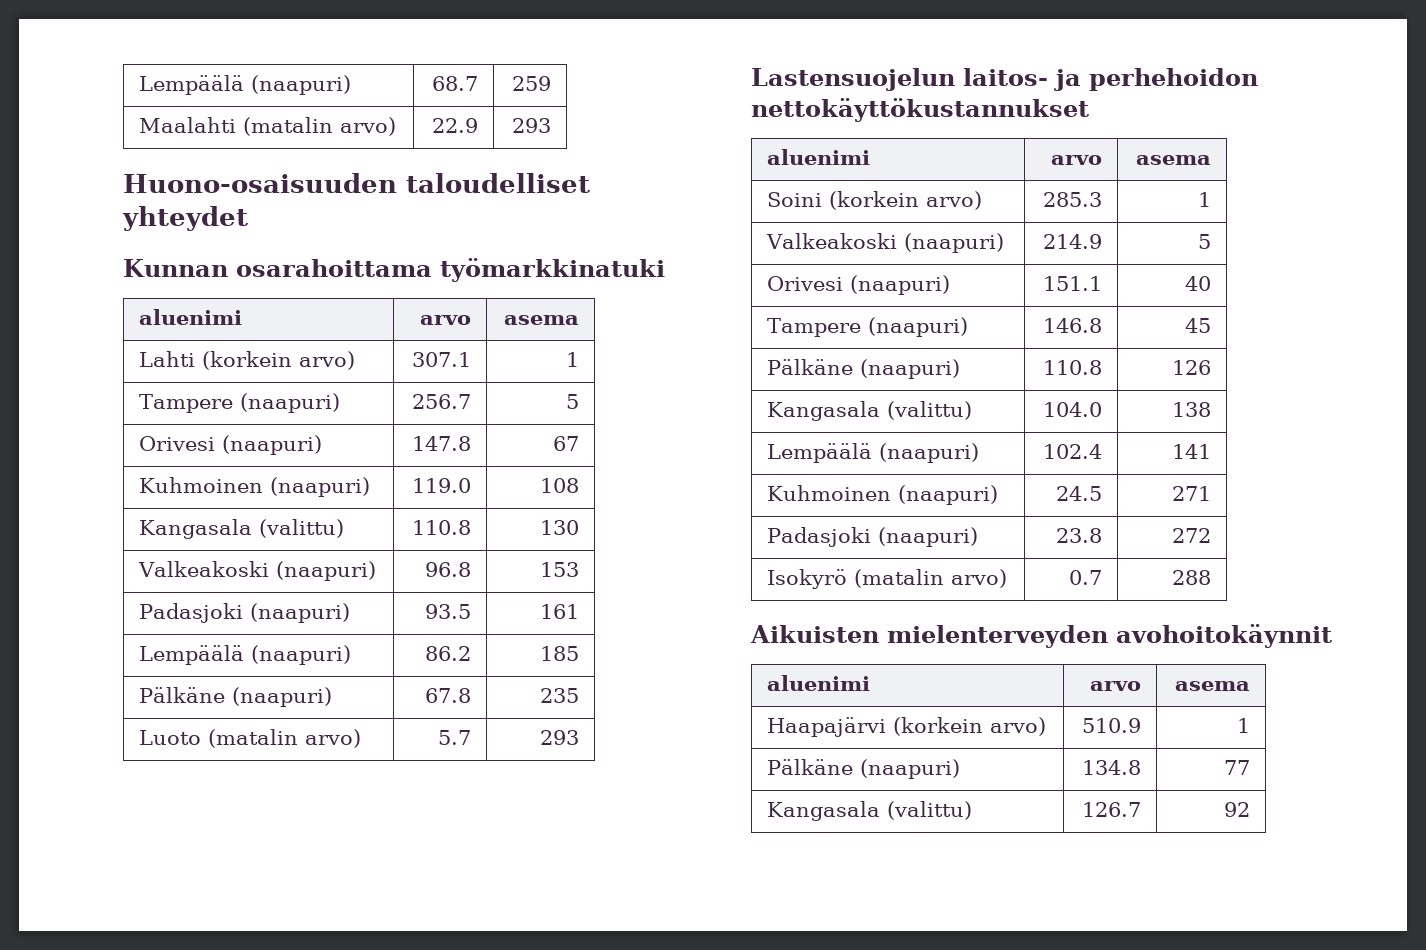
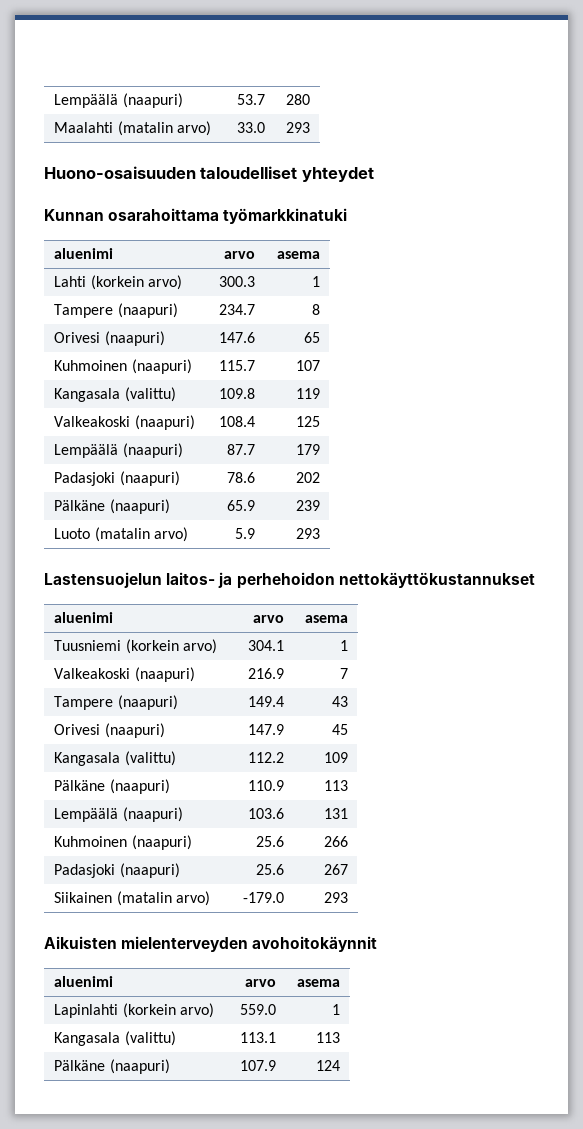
[139,75,352,95] [431,76,478,91] [511,76,551,91] Lempäälä (naapuri) | 68.7 | 259 -> [54,93,183,108] [236,94,265,105] [285,94,310,105] Lempäälä (naapuri) | 53.7 | 280
[431,118,478,133] 22.9 -> [236,122,265,133] 33.0
[411,352,471,367] 307.1 -> [218,276,255,287] 300.3
[411,394,471,409] [565,394,579,409] [139,435,323,455] [411,436,471,451] [552,436,579,451] [139,477,371,497] [411,478,471,493] [539,478,579,493] [139,519,345,539] [411,520,471,535] [539,520,579,535] [138,561,377,581] [424,562,471,577] [539,562,579,577] [139,603,351,623] [424,604,471,619] [539,604,579,619] [139,645,352,665] [424,646,471,661] [539,646,579,661] [139,687,333,707] [424,688,471,703] [539,688,579,703] 256.7 | 5 // Orivesi (naapuri) | 147.8 | 67 // Kuhmoinen (naapuri) | 119.0 | 108 // Kangasala (valittu) | 110.8 | 130 // Valkeakoski (naapuri) | 96.8 | 153 // Padasjoki (naapuri) | 93.5 | 161 // Lempäälä (naapuri) | 86.2 | 185 // Pälkäne (naapuri) | 67.8 | 235 -> [218,304,255,315] [311,304,320,315] [54,331,165,346] [218,332,255,343] [303,332,320,343] [54,359,192,374] [218,360,255,371] [295,360,320,371] [54,387,176,402] [218,388,255,399] [295,388,320,399] [54,415,195,430] [218,416,255,427] [295,416,320,427] [54,443,183,458] [226,444,255,455] [295,444,320,455] [54,471,180,486] [226,472,255,483] [295,472,320,483] [54,499,170,514] [226,500,255,511] [295,500,320,511] 234.7 | 8 // Orivesi (naapuri) | 147.6 | 65 // Kuhmoinen (naapuri) | 115.7 | 107 // Kangasala (valittu) | 109.8 | 119 // Valkeakoski (naapuri) | 108.4 | 125 // Lempäälä (naapuri) | 87.7 | 179 // Padasjoki (naapuri) | 78.6 | 202 // Pälkäne (naapuri) | 65.9 | 239
[437,730,471,745] 5.7 -> [234,528,255,539] 5.9
[767,191,983,210] [1042,192,1102,207] Soini (korkein arvo) | 285.3 -> [54,639,217,654] [247,640,284,651] Tuusniemi (korkein arvo) | 304.1
[1042,234,1102,249] [1197,234,1211,249] [767,275,951,295] [1042,276,1102,291] [1184,276,1211,291] [767,317,969,337] [1042,318,1102,333] [1184,318,1211,333] [767,359,961,379] [1042,360,1102,375] [1171,360,1211,375] [767,401,973,421] [1042,402,1102,417] [1171,402,1211,417] [767,443,980,463] [1042,444,1102,459] [1171,444,1211,459] [767,485,999,505] [1055,486,1102,501] [1171,486,1211,501] [767,527,979,547] [1055,528,1102,543] [1171,528,1211,543] [767,569,1008,589] [1068,570,1102,585] [1171,570,1211,585] 214.9 | 5 // Orivesi (naapuri) | 151.1 | 40 // Tampere (naapuri) | 146.8 | 45 // Pälkäne (naapuri) | 110.8 | 126 // Kangasala (valittu) | 104.0 | 138 // Lempäälä (naapuri) | 102.4 | 141 // Kuhmoinen (naapuri) | 24.5 | 271 // Padasjoki (naapuri) | 23.8 | 272 // Isokyrö (matalin arvo) | 0.7 | 288 -> [247,668,284,679] [339,668,348,679] [54,695,178,710] [247,696,284,707] [331,696,348,707] [54,723,165,738] [247,724,284,735] [331,724,348,735] [54,751,176,766] [247,752,284,763] [323,752,348,763] [54,779,170,794] [247,780,284,791] [323,780,348,791] [54,807,183,822] [247,808,284,819] [323,808,348,819] [54,835,192,850] [255,836,284,847] [323,836,348,847] [54,863,180,878] [255,864,284,875] [323,864,348,875] [54,891,210,906] [242,892,284,903] [323,892,348,903] 216.9 | 7 // Tampere (naapuri) | 149.4 | 43 // Orivesi (naapuri) | 147.9 | 45 // Kangasala (valittu) | 112.2 | 109 // Pälkäne (naapuri) | 110.9 | 113 // Lempäälä (naapuri) | 103.6 | 131 // Kuhmoinen (naapuri) | 25.6 | 266 // Padasjoki (naapuri) | 25.6 | 267 // Siikainen (matalin arvo) | -179.0 | 293
[767,717,1047,737] [1081,718,1141,733] [1236,718,1250,733] [767,759,961,779] [1081,760,1141,775] [1223,760,1250,775] [767,801,973,821] [1081,802,1141,817] [1223,802,1250,817] Haapajärvi (korkein arvo) | 510.9 | 1 // Pälkäne (naapuri) | 134.8 | 77 // Kangasala (valittu) | 126.7 | 92 -> [54,1003,214,1018] [239,1004,276,1015] [331,1004,340,1015] [54,1031,176,1046] [239,1032,276,1043] [315,1032,340,1043] [54,1059,170,1074] [239,1060,276,1071] [315,1060,340,1071] Lapinlahti (korkein arvo) | 559.0 | 1 // Kangasala (valittu) | 113.1 | 113 // Pälkäne (naapuri) | 107.9 | 124

